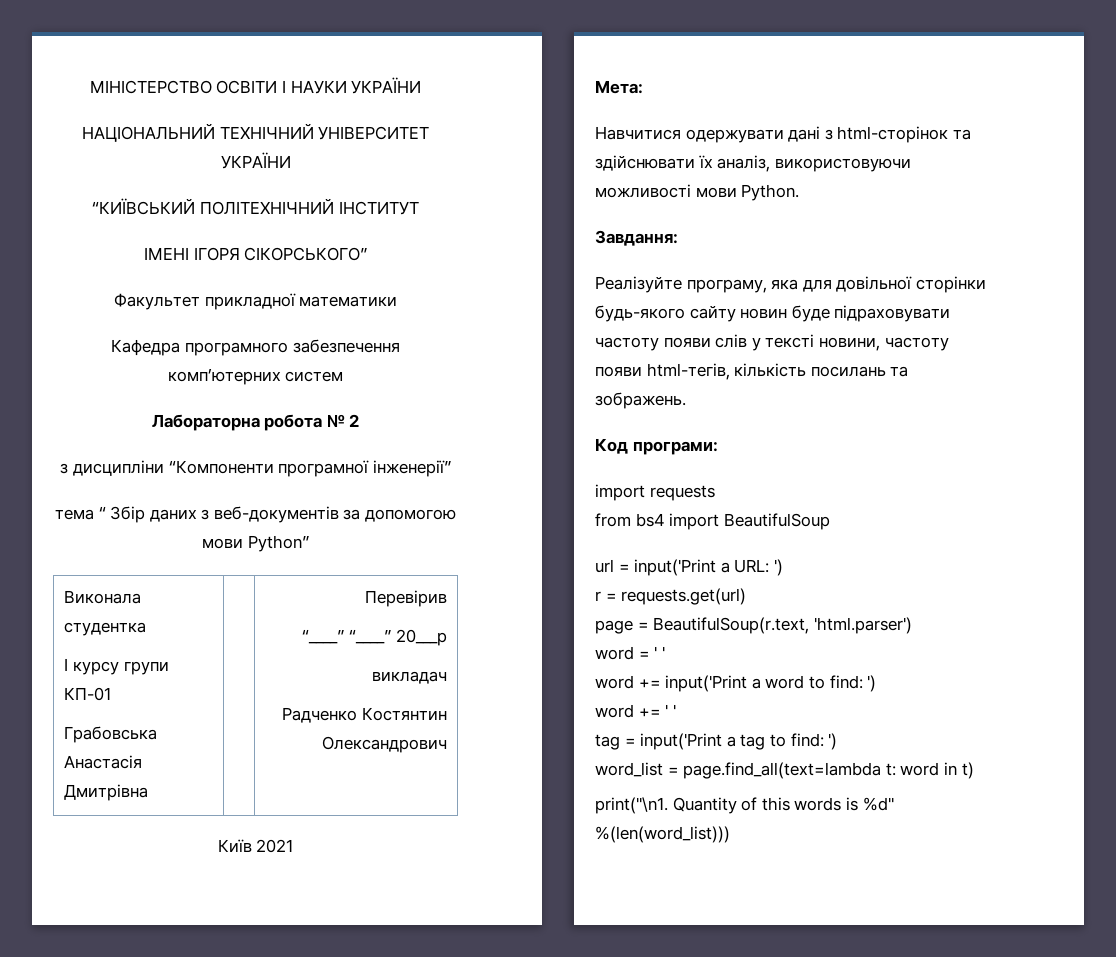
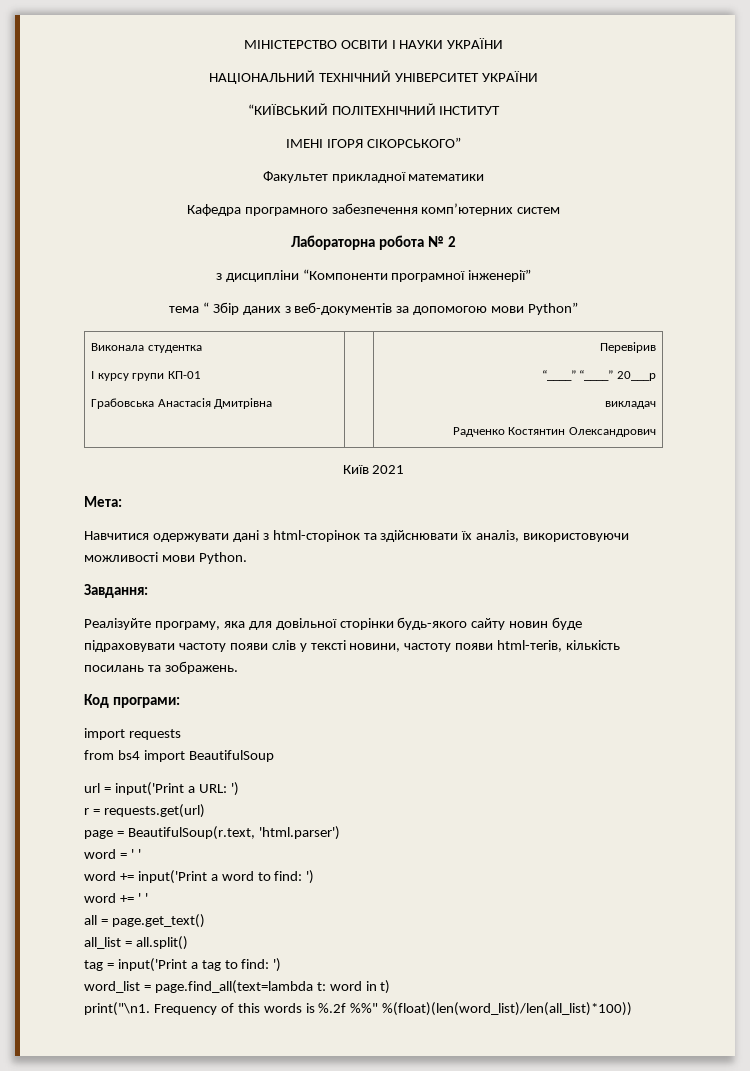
(676, 710) none -> [84,914,205,928] [84,936,188,950] // all = page.get_text() // all_list = all.split()
[672,797,737,814] Quantity -> [153,1004,217,1015] Frequency
[862,797,894,811] [595,826,730,843] %d" %(len(word_list))) -> [318,1002,633,1016] %.2f %%" %(float)(len(word_list)/len(all_list)*100))

